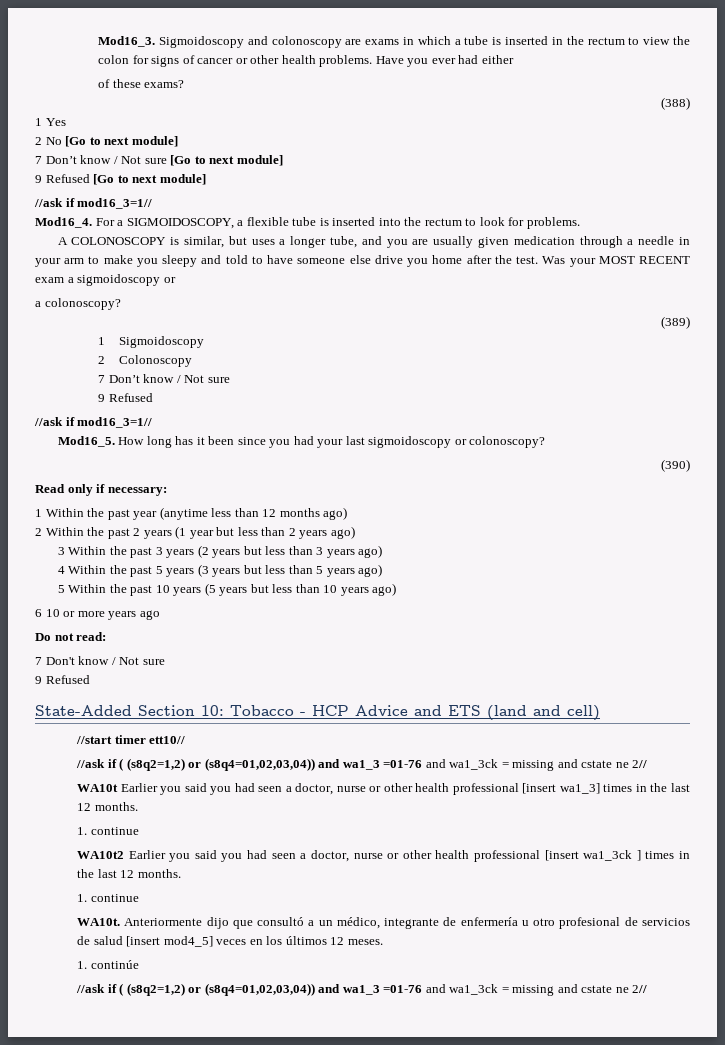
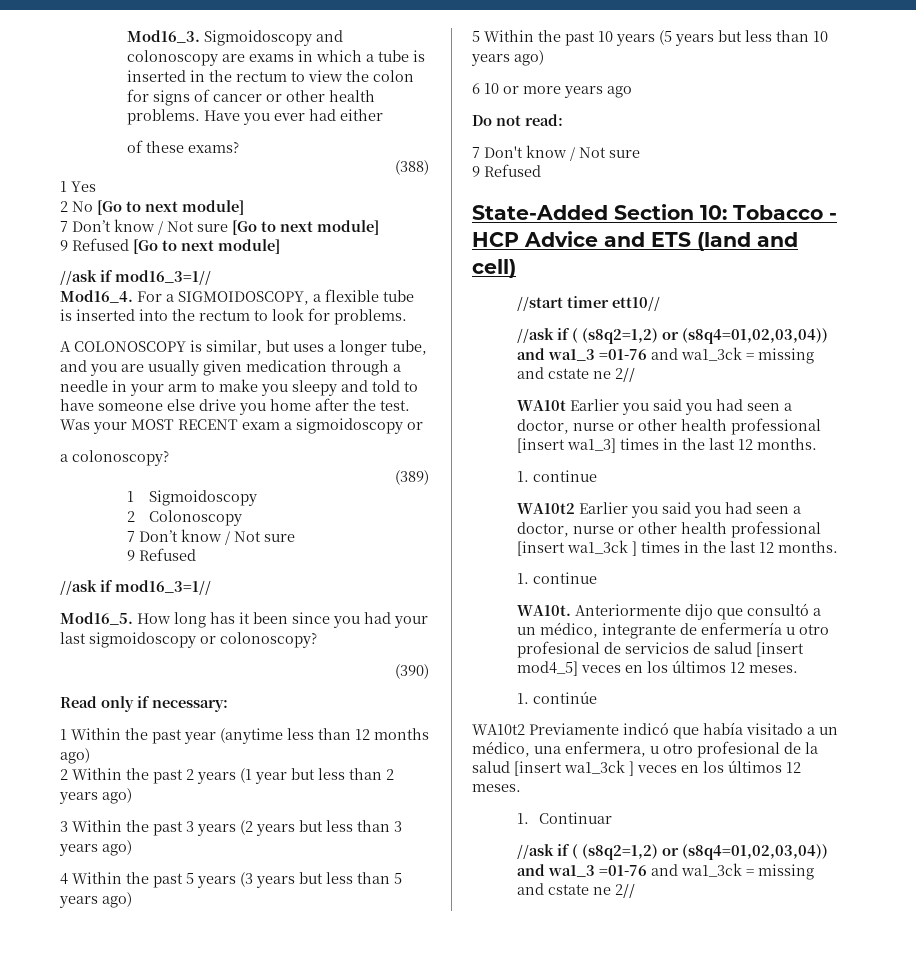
(139, 964) none -> [472,722,838,739] [472,741,818,758] [472,760,801,776] [472,784,521,792] [516,812,613,824] // WA10t2 Previamente indicó que había visitado a un médico, una enfermera, u otro profesional de la salud [insert wa1_3ck ] veces en los últimos 12 meses. // 1. Continuar

